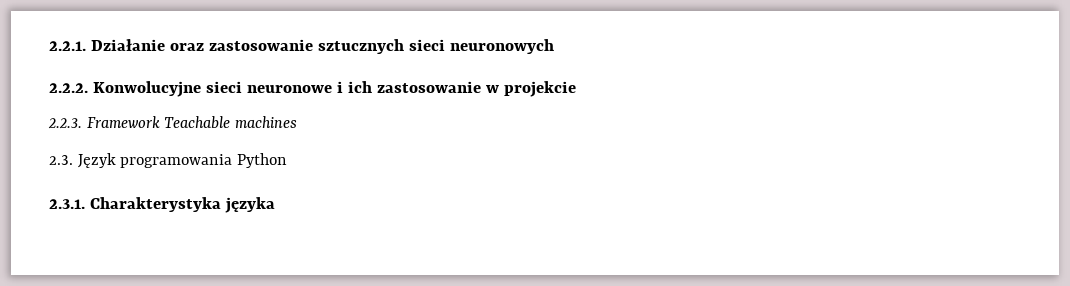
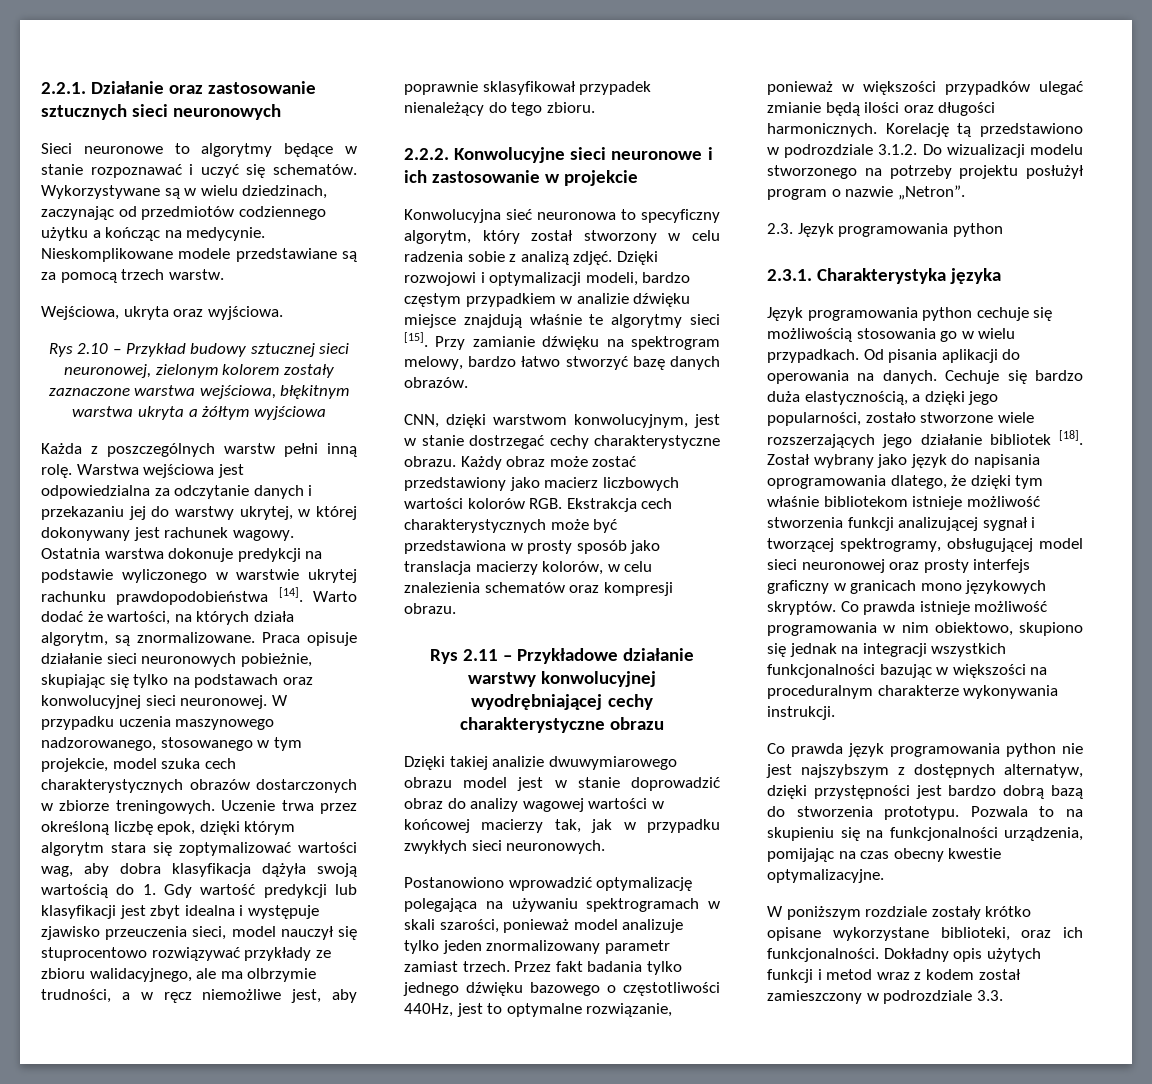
(554, 46) none -> [41,143,358,157] [41,164,357,178] [41,185,328,199] [41,206,326,220] [41,227,266,241] [41,248,357,262] [41,269,224,283] [41,306,283,320] [48,343,350,357] [64,364,334,378] [48,385,350,399] [72,406,326,420] [41,443,357,457] [41,464,244,478] [41,485,313,499] [41,506,357,520] [41,527,294,541] [41,548,323,562] [41,569,357,583] [41,587,357,605] [41,611,294,625] [41,632,357,646] [41,653,312,667] [41,674,313,688] [41,695,288,709] [41,716,275,730] [41,737,302,751] [41,758,236,772] [41,779,357,793] [41,800,357,814] [41,821,296,835] [41,842,357,856] [41,863,357,877] [41,884,357,898] [41,905,319,919] [41,926,357,940] [41,947,331,961] [41,968,317,982] [41,989,357,1003] [404,81,652,95] [404,102,595,116] // Sieci neuronowe to algorytmy będące w stanie rozpoznawać i uczyć się schematów. Wykorzystywane są w wielu dziedzinach, zaczynając od przedmiotów codziennego użytku a kończąc na medycynie. Nieskomplikowane modele przedstawiane są za pomocą trzech warstw. // Wejściowa, ukryta oraz wyjściowa. // Rys 2.10 – Przykład budowy sztucznej sieci neuronowej, zielonym kolorem zostały zaznaczone warstwa wejściowa, błękitnym warstwa ukryta a żółtym wyjściowa // Każda z poszczególnych warstw pełni inną rolę. Warstwa wejściowa jest odpowiedzialna za odczytanie danych i przekazaniu jej do warstwy ukrytej, w której dokonywany jest rachunek wagowy. Ostatnia warstwa dokonuje predykcji na podstawie wyliczonego w warstwie ukrytej rachunku prawdopodobieństwa [14]. Warto dodać że wartości, na których działa algorytm, są znormalizowane. Praca opisuje działanie sieci neuronowych pobieżnie, skupiając się tylko na podstawach oraz konwolucyjnej sieci neuronowej. W przypadku uczenia maszynowego nadzorowanego, stosowanego w tym projekcie, model szuka cech charakterystycznych obrazów dostarczonych w zbiorze treningowych. Uczenie trwa przez określoną liczbę epok, dzięki którym algorytm stara się zoptymalizować wartości wag, aby dobra klasyfikacja dążyła swoją wartością do 1. Gdy wartość predykcji lub klasyfikacji jest zbyt idealna i występuje zjawisko przeuczenia sieci, model nauczył się stuprocentowo rozwiązywać przykłady ze zbioru walidacyjnego, ale ma olbrzymie trudności, a w ręcz niemożliwe jest, aby poprawnie sklasyfikował przypadek nienależący do tego zbioru.
[48,116,298,129] 2.2.3. Framework Teachable machines -> [404,209,720,223] [404,230,720,244] [404,251,658,265] [404,272,691,286] [404,293,691,307] [404,314,720,328] [404,332,720,350] [404,356,720,370] [404,377,468,388] [404,414,720,428] [404,435,720,449] [404,456,637,470] [404,477,679,491] [404,498,673,512] [404,519,618,533] [404,540,661,554] [404,561,653,575] [404,582,673,596] [404,603,456,614] [429,648,695,664] [467,671,657,687] [471,694,653,710] [459,717,665,733] [404,756,677,770] [404,777,720,791] [404,798,664,812] [404,819,720,833] [404,840,606,854] [404,877,693,891] [404,898,720,912] [404,919,684,933] [404,940,670,954] [404,961,682,975] [403,982,720,996] [404,1003,673,1017] [767,81,1083,95] [767,102,996,116] [767,123,1083,137] [767,144,1083,158] [767,165,1084,179] [767,185,965,200] Konwolucyjna sieć neuronowa to specyficzny algorytm, który został stworzony w celu radzenia sobie z analizą zdjęć. Dzięki rozwojowi i optymalizacji modeli, bardzo częstym przypadkiem w analizie dźwięku miejsce znajdują właśnie te algorytmy sieci [15]. Przy zamianie dźwięku na spektrogram melowy, bardzo łatwo stworzyć bazę danych obrazów. // CNN, dzięki warstwom konwolucyjnym, jest w stanie dostrzegać cechy charakterystyczne obrazu. Każdy obraz może zostać przedstawiony jako macierz liczbowych wartości kolorów RGB. Ekstrakcja cech charakterystycznych może być przedstawiona w prosty sposób jako translacja macierzy kolorów, w celu znalezienia schematów oraz kompresji obrazu. // Rys 2.11 – Przykładowe działanie warstwy konwolucyjnej wyodrębniającej cechy charakterystyczne obrazu // Dzięki takiej analizie dwuwymiarowego obrazu model jest w stanie doprowadzić obraz do analizy wagowej wartości w końcowej macierzy tak, jak w przypadku zwykłych sieci neuronowych. // Postanowiono wprowadzić optymalizację polegająca na używaniu spektrogramach w skali szarości, ponieważ model analizuje tylko jeden znormalizowany parametr zamiast trzech. Przez fakt badania tylko jednego dźwięku bazowego o częstotliwości 440Hz, jest to optymalne rozwiązanie, ponieważ w większości przypadków ulegać zmianie będą ilości oraz długości harmonicznych. Korelację tą przedstawiono w podrozdziale 3.1.2. Do wizualizacji modelu stworzonego na potrzeby projektu posłużył program o nazwie „Netron”.
[237,153,288,168] Python -> [952,223,1003,237] python
(275, 205) none -> [767,307,1053,321] [767,328,1016,342] [767,349,1021,363] [767,370,1083,384] [767,391,999,405] [767,412,1034,426] [767,430,1083,448] [767,454,1040,468] [767,475,1044,489] [767,496,1040,510] [767,517,1036,531] [767,538,1083,552] [767,559,1031,573] [767,580,1047,594] [767,601,1048,615] [767,622,1083,636] [767,643,1007,657] [767,664,1048,678] [767,685,1059,699] [767,706,835,720] [767,743,1083,757] [766,764,1083,778] [767,785,1083,799] [767,806,1083,820] [767,827,1083,841] [767,848,1002,862] [767,869,884,883] [767,906,1032,920] [767,927,1083,941] [767,948,1041,962] [767,969,1021,983] [767,990,1003,1004] // Język programowania python cechuje się możliwością stosowania go w wielu przypadkach. Od pisania aplikacji do operowania na danych. Cechuje się bardzo duża elastycznością, a dzięki jego popularności, zostało stworzone wiele rozszerzających jego działanie bibliotek [18]. Został wybrany jako język do napisania oprogramowania dlatego, że dzięki tym właśnie bibliotekom istnieje możliwość stworzenia funkcji analizującej sygnał i tworzącej spektrogramy, obsługującej model sieci neuronowej oraz prosty interfejs graficzny w granicach mono językowych skryptów. Co prawda istnieje możliwość programowania w nim obiektowo, skupiono się jednak na integracji wszystkich funkcjonalności bazując w większości na proceduralnym charakterze wykonywania instrukcji. // Co prawda język programowania python nie jest najszybszym z dostępnych alternatyw, dzięki przystępności jest bardzo dobrą bazą do stworzenia prototypu. Pozwala to na skupieniu się na funkcjonalności urządzenia, pomijając na czas obecny kwestie optymalizacyjne. // W poniższym rozdziale zostały krótko opisane wykorzystane biblioteki, oraz ich funkcjonalności. Dokładny opis użytych funkcji i metod wraz z kodem został zamieszczony w podrozdziale 3.3.

